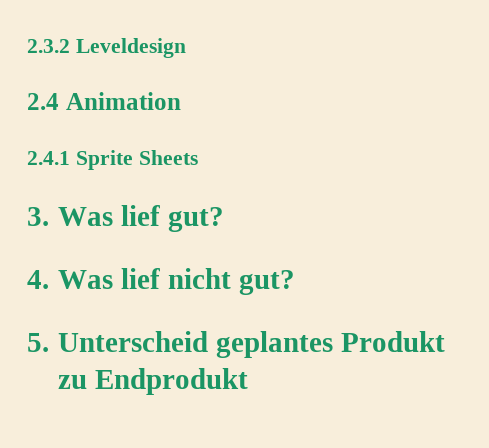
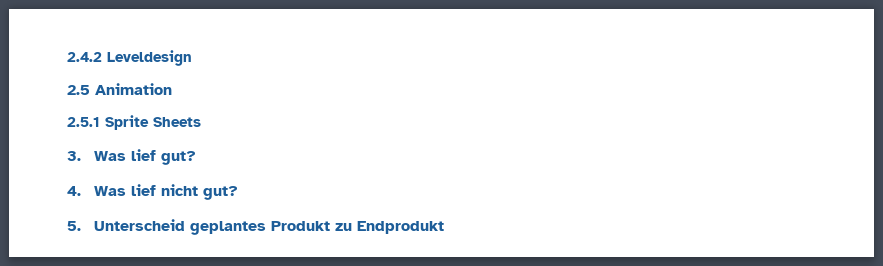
[27,39,70,53] 2.3.2 -> [67,52,102,62] 2.4.2
[27,93,59,110] 2.4 -> [67,85,90,95] 2.5
[27,151,70,165] 2.4.1 -> [67,117,100,127] 2.5.1

